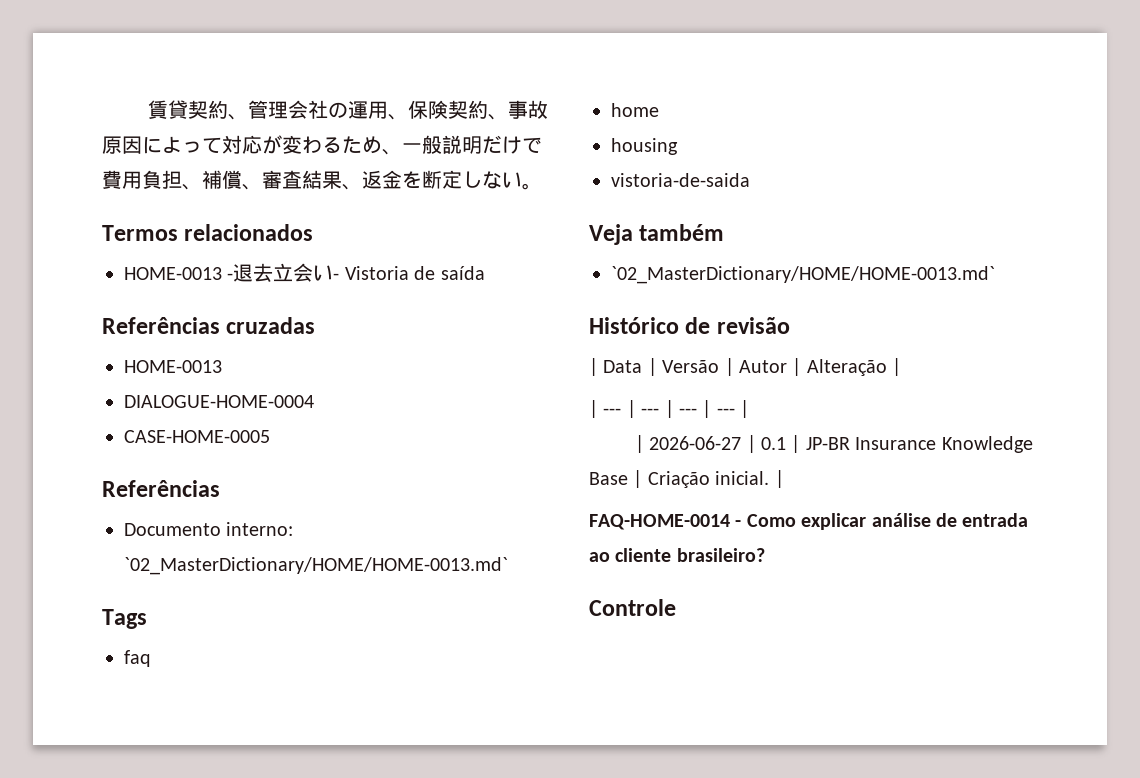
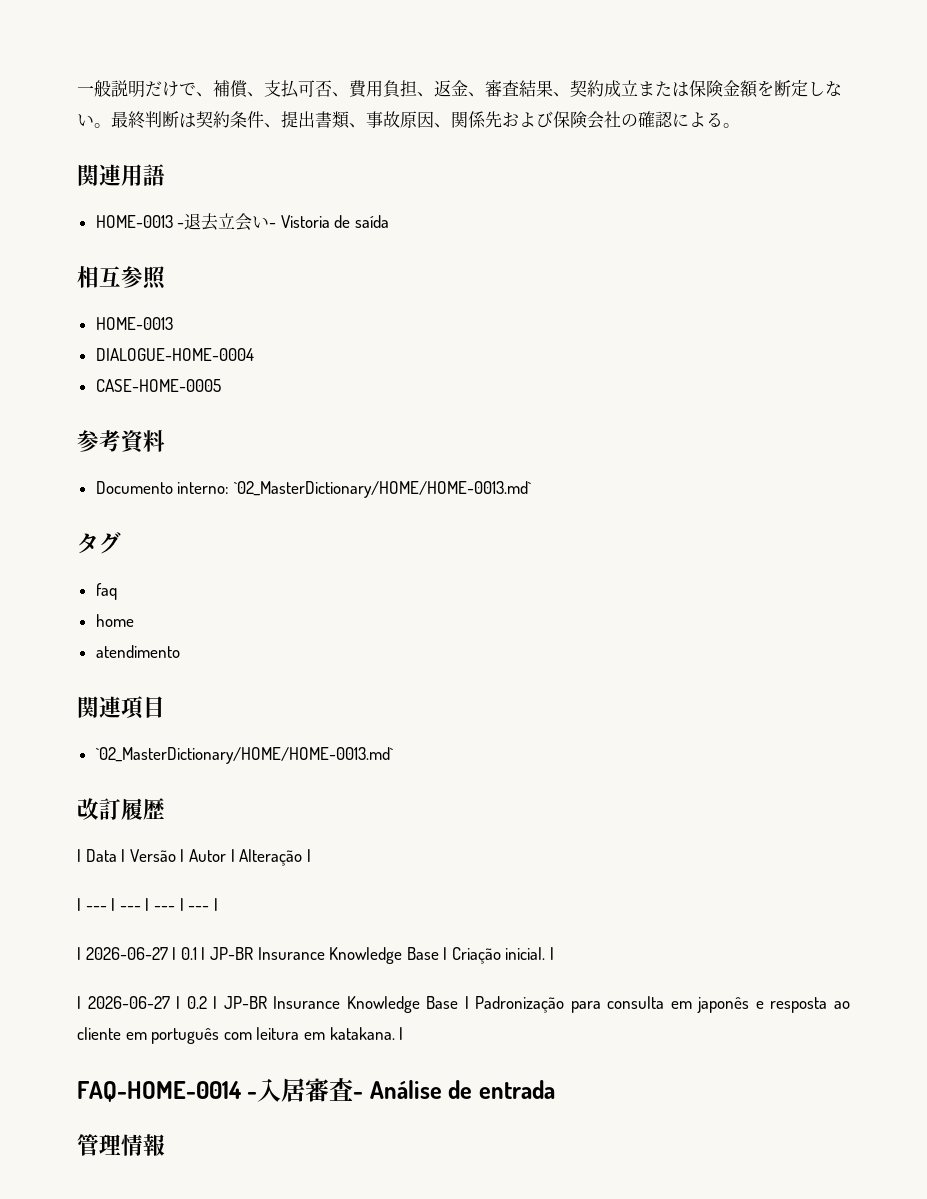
[147,100,548,120] [102,135,542,155] 賃貸契約、管理会社の運用、保険契約、事故原因によって対応が変わるため、一般説明だけで -> [77,80,349,98] 一般説明だけで、補償、支払可否、
[202,170,242,189] 補償 -> [434,80,468,97] 返金
[362,170,542,190] [102,224,314,241] 返金を断定しない。 // Termos relacionados -> [570,80,842,98] [77,111,740,129] [77,164,165,186] 契約成立または保険金額を断定しない。最終判断は契約条件、提出書類、事故原因、関係先および保険会社の確認による。 // 関連用語
[102,317,316,334] Referências cruzadas -> [77,266,166,290] 相互参照
[102,480,220,497] Referências -> [77,430,165,454] 参考資料
[102,609,147,629] Tags -> [77,532,121,554] タグ
[611,138,678,155] [611,173,750,187] [589,224,725,245] [611,266,995,284] [589,317,790,334] housing // vistoria-de-saida // Veja também // `02_MasterDictionary/HOME/HOME-0013.md` // Histórico de revisão -> [95,645,180,658] [77,696,165,719] [95,747,393,764] [77,798,165,820] atendimento // 関連項目 // `02_MasterDictionary/HOME/HOME-0013.md` // 改訂履歴
[589,513,1029,530] [589,548,765,562] [589,599,676,616] FAQ-HOME-0014 - Como explicar análise de entrada ao cliente brasileiro? // Controle -> [77,996,850,1013] [77,1027,404,1044] [77,1078,555,1102] [77,1134,165,1156] | 2026-06-27 | 0.2 | JP-BR Insurance Knowledge Base | Padronização para consulta em japonês e resposta ao cliente em português com leitura em katakana. | // FAQ-HOME-0014 -入居審査- Análise de entrada // 管理情報

